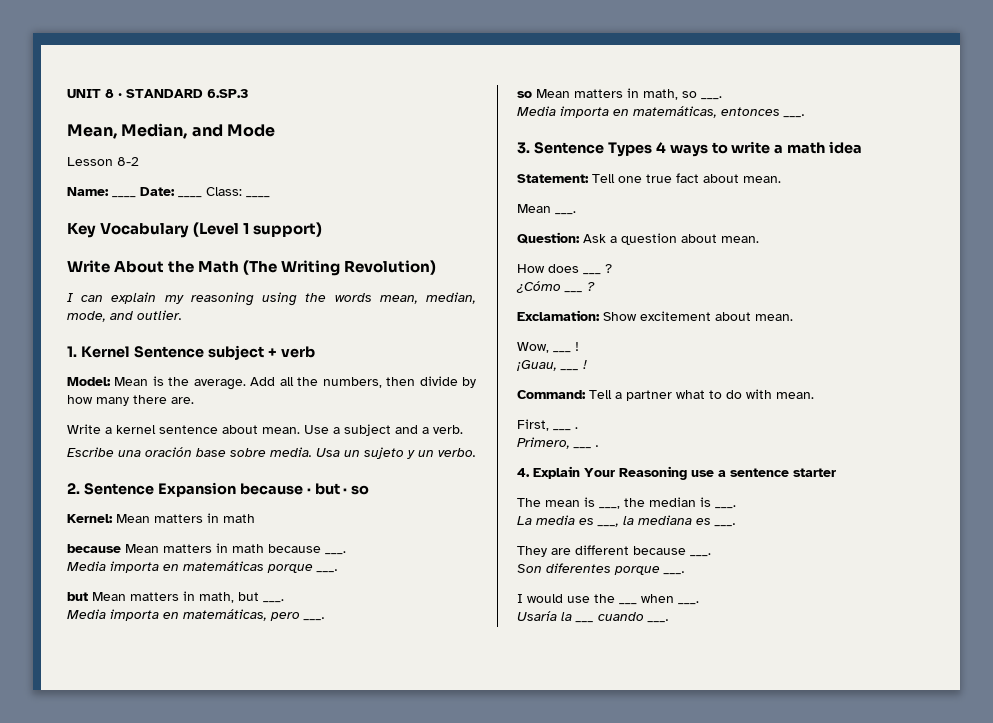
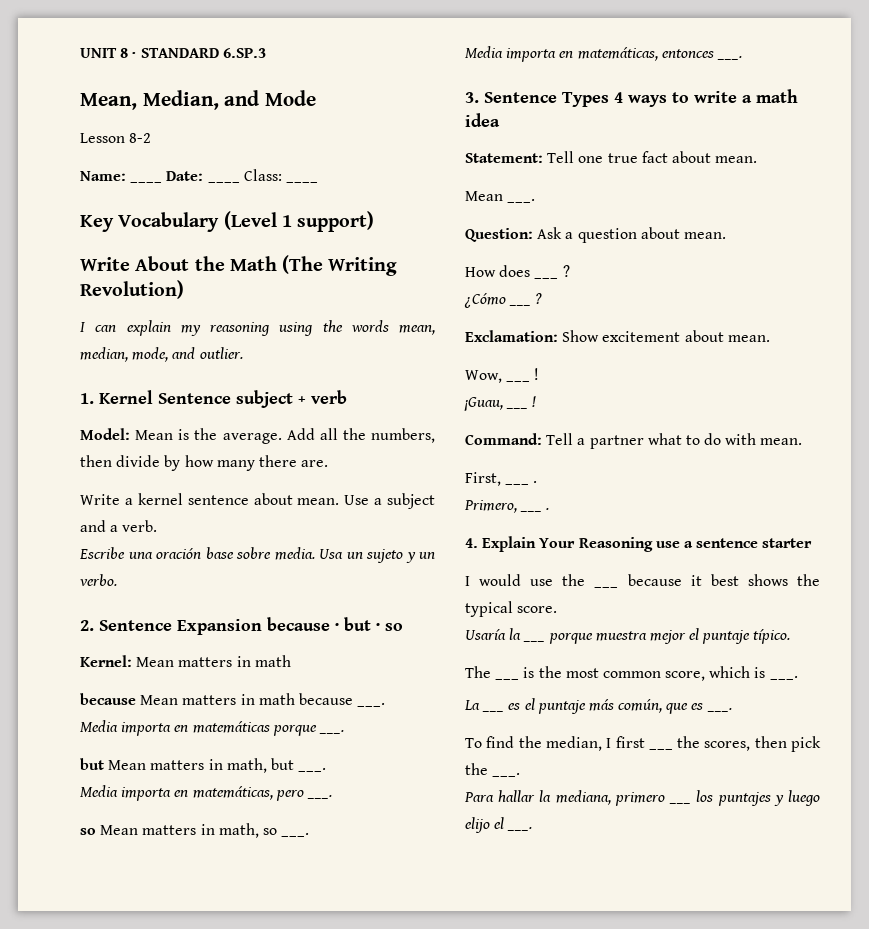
[517,497,736,509] [517,515,736,527] [517,545,711,557] [517,563,685,575] // The mean is ___, the median is ___. // La media es ___, la mediana es ___. // They are different because ___. // Son diferentes porque ___. -> (813, 543) none
[641,594,699,605] [517,611,572,621] [575,621,594,623] [598,612,644,621] when ___. // Usaría la ___ cuando -> [627,574,820,586] [465,601,558,617] [465,628,522,640] [523,628,791,644] [465,666,491,678] [495,678,520,680] [523,666,798,681] [464,700,480,710] [482,710,505,712] [508,698,732,714] [465,736,645,751] [648,748,673,750] [677,736,821,752] [465,763,521,777] [464,790,692,806] [696,790,820,806] [465,817,505,833] because it best shows the typical score. // Usaría la ___ porque muestra mejor el puntaje típico. // The ___ is the most common score, which is ___. // La ___ es el puntaje más común, que es ___. // To find the median, I first ___ the scores, then pick the ___. // Para hallar la mediana, primero ___ los puntajes y luego elijo el

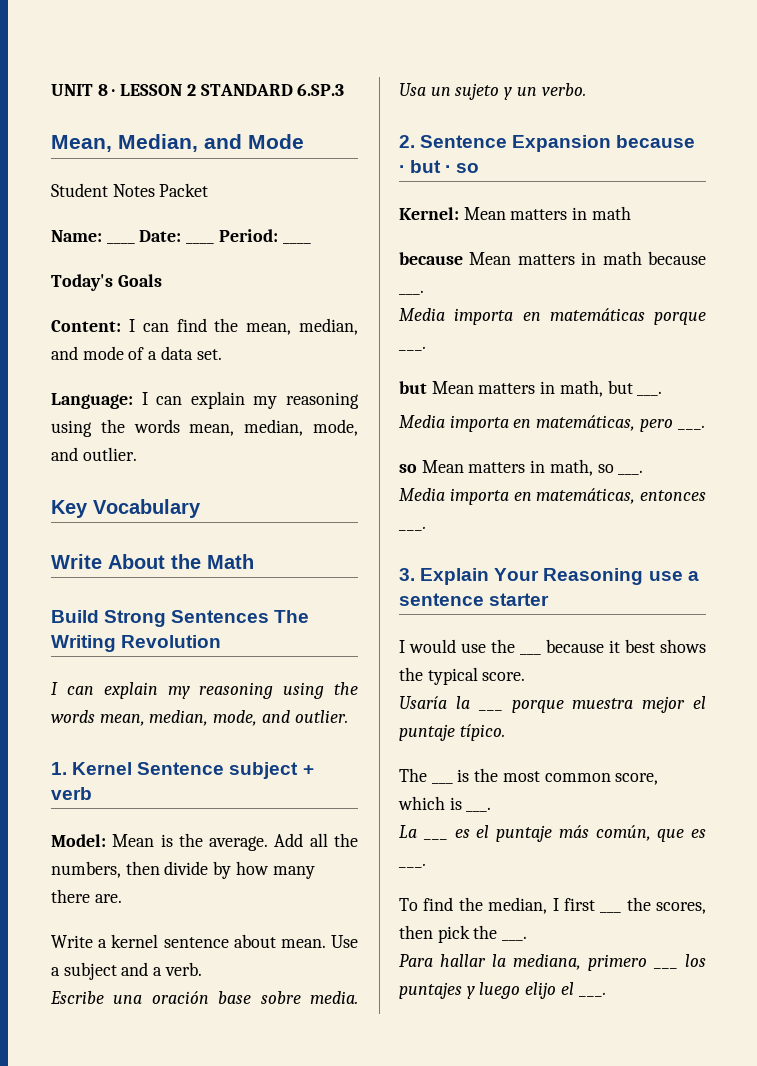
(137, 55) none -> [120,84,196,96] LESSON 2
[80,133,152,143] Lesson 8-2 -> [51,183,209,197] Student Notes Packet
[243,169,282,181] [285,181,318,183] Class: ____ -> [218,229,278,242] [282,242,311,244] [51,274,162,291] [51,318,358,335] [51,346,222,360] [51,391,359,409] [51,419,358,437] [51,447,137,461] Period: ____ // Today's Goals // Content: I can find the mean, median, and mode of a data set. // Language: I can explain my reasoning using the words mean, median, mode, and outlier.
[223,211,375,232] (Level 1 support) -> (201, 508) none
[282,255,398,276] [80,280,184,299] (The Writing Revolution) -> [51,610,310,627] [51,635,222,652] // Build Strong Sentences The Writing Revolution
[484,89,798,107] [465,113,500,127] [465,151,758,163] [465,191,536,203] [465,227,726,243] [465,265,531,277] [534,277,559,279] [562,265,570,277] [464,293,532,308] [535,293,543,304] [465,330,770,342] [465,370,531,383] [534,368,540,380] [464,397,529,411] [532,396,537,407] [465,433,803,449] [465,472,530,486] [533,481,538,483] [464,500,543,513] [546,508,550,510] [465,538,478,548] Sentence Types 4 ways to write a math idea // Statement: Tell one true fact about mean. // Mean ___. // Question: Ask a question about mean. // How does ___ ? // ¿Cómo ___ ? // Exclamation: Show excitement about mean. // Wow, ___ ! // ¡Guau, ___ ! // Command: Tell a partner what to do with mean. // First, ___ . // Primero, ___ . // 4. -> (415, 574) none

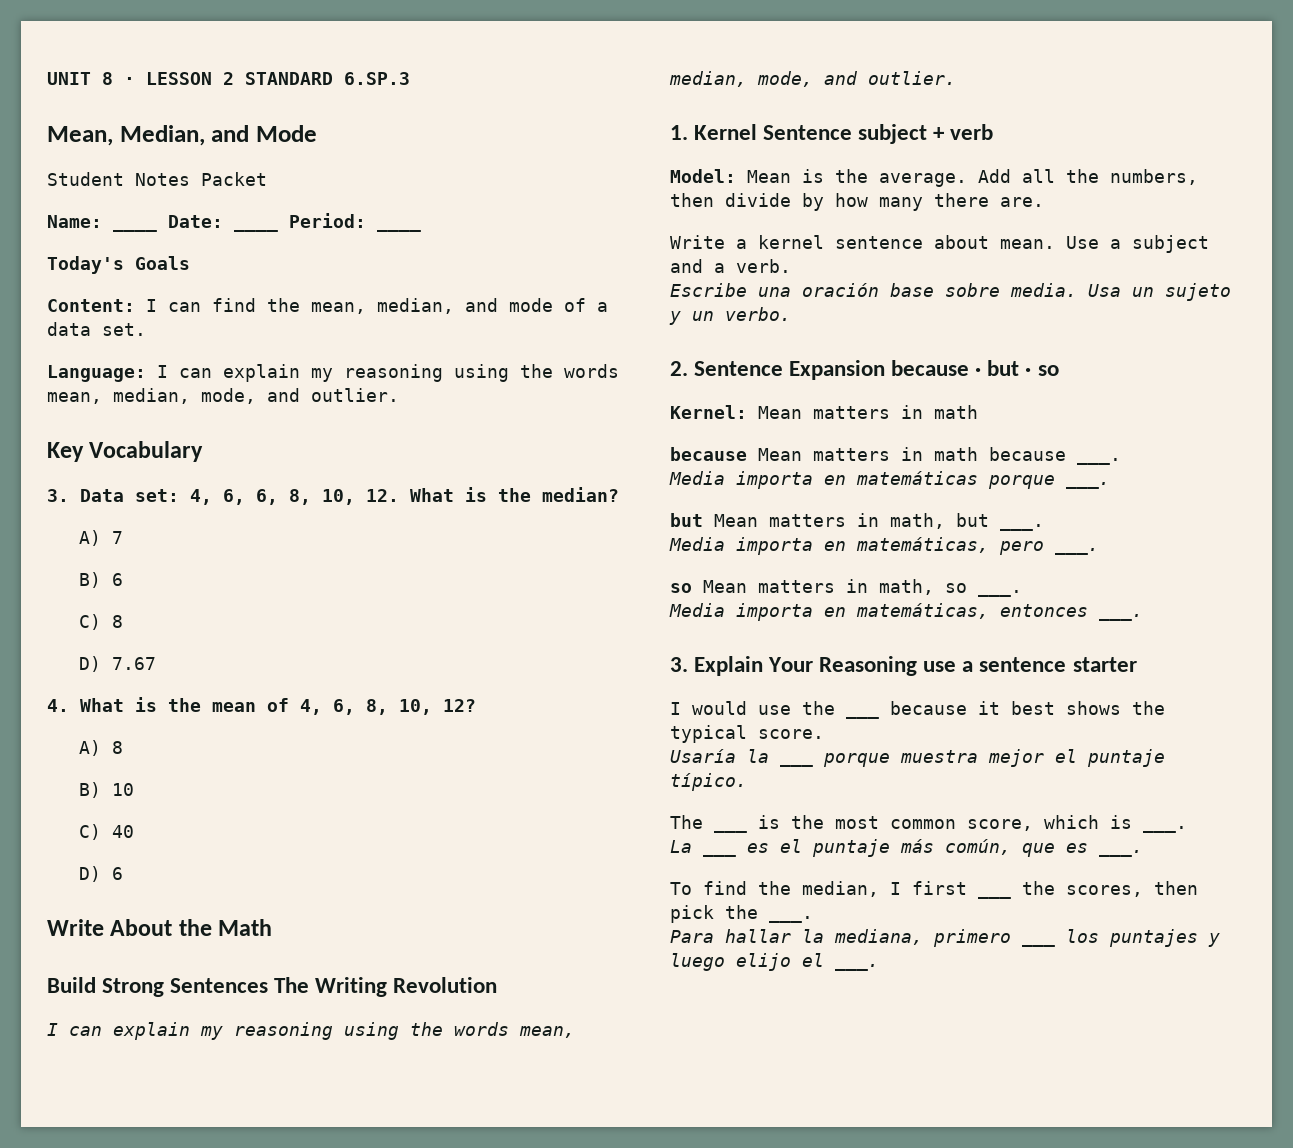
(201, 508) none -> [47,487,619,505] [78,530,123,546] [78,572,123,588] [78,614,123,630] [78,656,156,672] [47,697,476,715] [78,740,123,756] [78,782,134,798] [78,824,134,840] [78,866,123,882] // 3. Data set: 4, 6, 6, 8, 10, 12. What is the median? // A) 7 // B) 6 // C) 8 // D) 7.67 // 4. What is the mean of 4, 6, 8, 10, 12? // A) 8 // B) 10 // C) 40 // D) 6

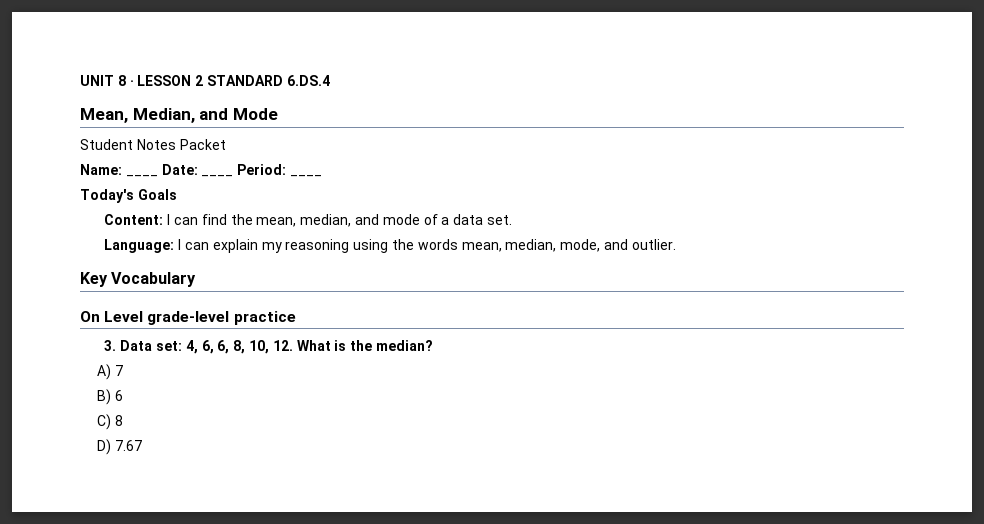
[344,72,410,85] 6.SP.3 -> [286,75,330,86] 6.DS.4
(204, 451) none -> [80,311,296,325] // On Level grade-level practice
[47,697,476,715] [78,740,123,756] [78,782,134,798] [78,824,134,840] [78,866,123,882] [47,919,273,936] [47,977,498,997] [47,1022,575,1040] [669,71,956,87] [670,124,994,144] [670,169,1198,187] [670,193,1044,211] [670,235,1209,253] [670,259,791,273] [670,283,1231,301] [669,307,791,325] [670,360,1059,380] [670,405,978,419] [670,447,1121,465] [669,471,1110,489] [670,513,1044,531] [669,537,1099,555] [670,579,1022,597] [669,603,1143,621] [670,656,1137,676] [670,701,835,715] [846,715,879,719] [890,701,1165,715] [670,725,824,743] [670,749,769,763] [780,749,1165,767] [670,773,747,791] [670,815,703,829] [714,829,747,833] [758,815,1187,833] [670,840,692,853] [703,853,736,857] [747,839,1143,857] [670,881,967,897] [978,895,1011,899] [1022,881,1198,897] [670,905,813,923] [670,929,1055,947] [1066,929,1220,947] [670,953,879,971] // 4. What is the mean of 4, 6, 8, 10, 12? // A) 8 // B) 10 // C) 40 // D) 6 // Write About the Math // Build Strong Sentences The Writing Revolution // I can explain my reasoning using the words mean, median, mode, and outlier. // 1. Kernel Sentence subject + verb // Model: Mean is the average. Add all the numbers, then divide by how many there are. // Write a kernel sentence about mean. Use a subject and a verb. // Escribe una oración base sobre media. Usa un sujeto y un verbo. // 2. Sentence Expansion because · but · so // Kernel: Mean matters in math // because Mean matters in math because ___. // Media importa en matemáticas porque ___. // but Mean matters in math, but ___. // Media importa en matemáticas, pero ___. // so Mean matters in math, so ___. // Media importa en matemáticas, entonces ___. // 3. Explain Your Reasoning use a sentence starter // I would use the ___ because it best shows the typical score. // Usaría la ___ porque muestra mejor el puntaje típico. // The ___ is the most common score, which is ___. // La ___ es el puntaje más común, que es ___. // To find the median, I first ___ the scores, then pick the ___. // Para hallar la mediana, primero ___ los puntajes y luego elijo el ___. -> (143, 445) none

